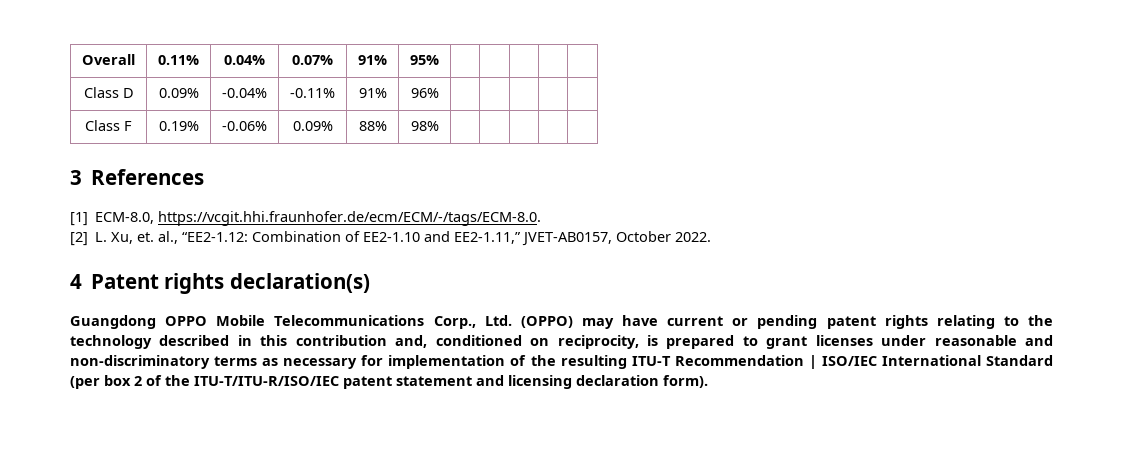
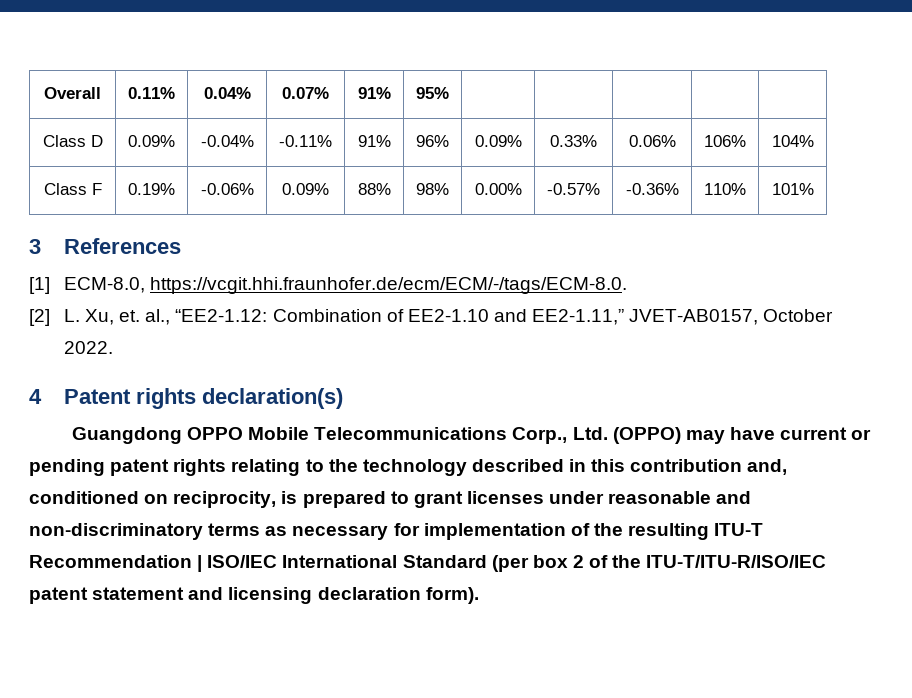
(439, 93) | | | | -> [474,135,522,147] [550,135,597,147] [628,135,676,147] [704,135,746,147] [771,135,814,147] 0.09% | 0.33% | 0.06% | 106% | 104%
(439, 126) | | | | -> [474,183,522,195] [547,183,600,195] [625,183,679,195] [704,183,746,195] [771,183,814,195] 0.00% | -0.57% | -0.36% | 110% | 101%

